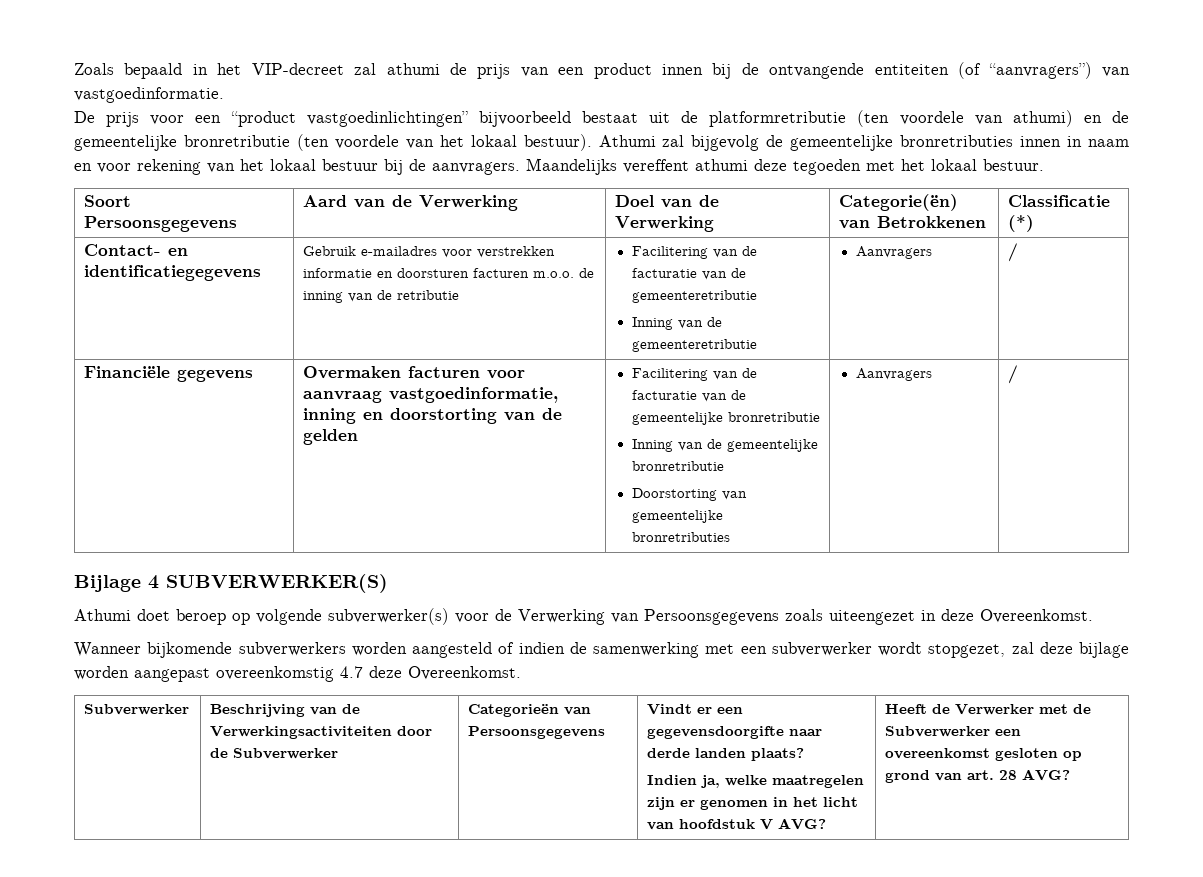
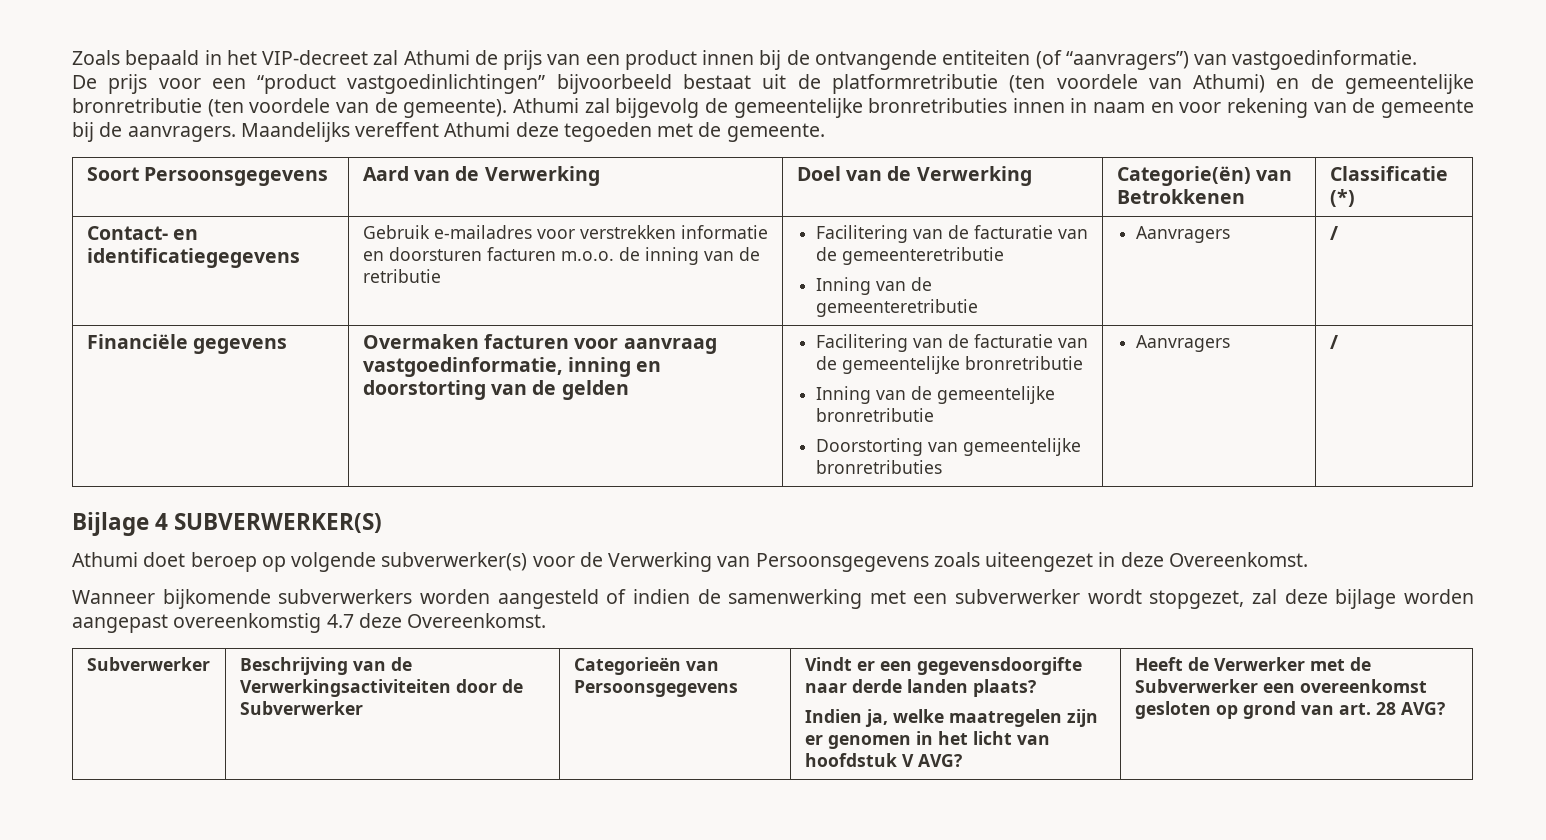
[386,63,440,75] athumi -> [403,50,470,65] Athumi
[1012,110,1073,127] athumi) -> [1193,74,1266,93] Athumi)
[439,134,592,151] het lokaal bestuur). -> [374,98,508,118] de gemeente).
[240,159,378,171] het lokaal bestuur -> [1352,98,1475,118] de gemeente
[695,159,748,171] athumi -> [444,122,511,137] Athumi
[901,159,1044,171] het lokaal bestuur. -> [698,122,825,142] de gemeente.

